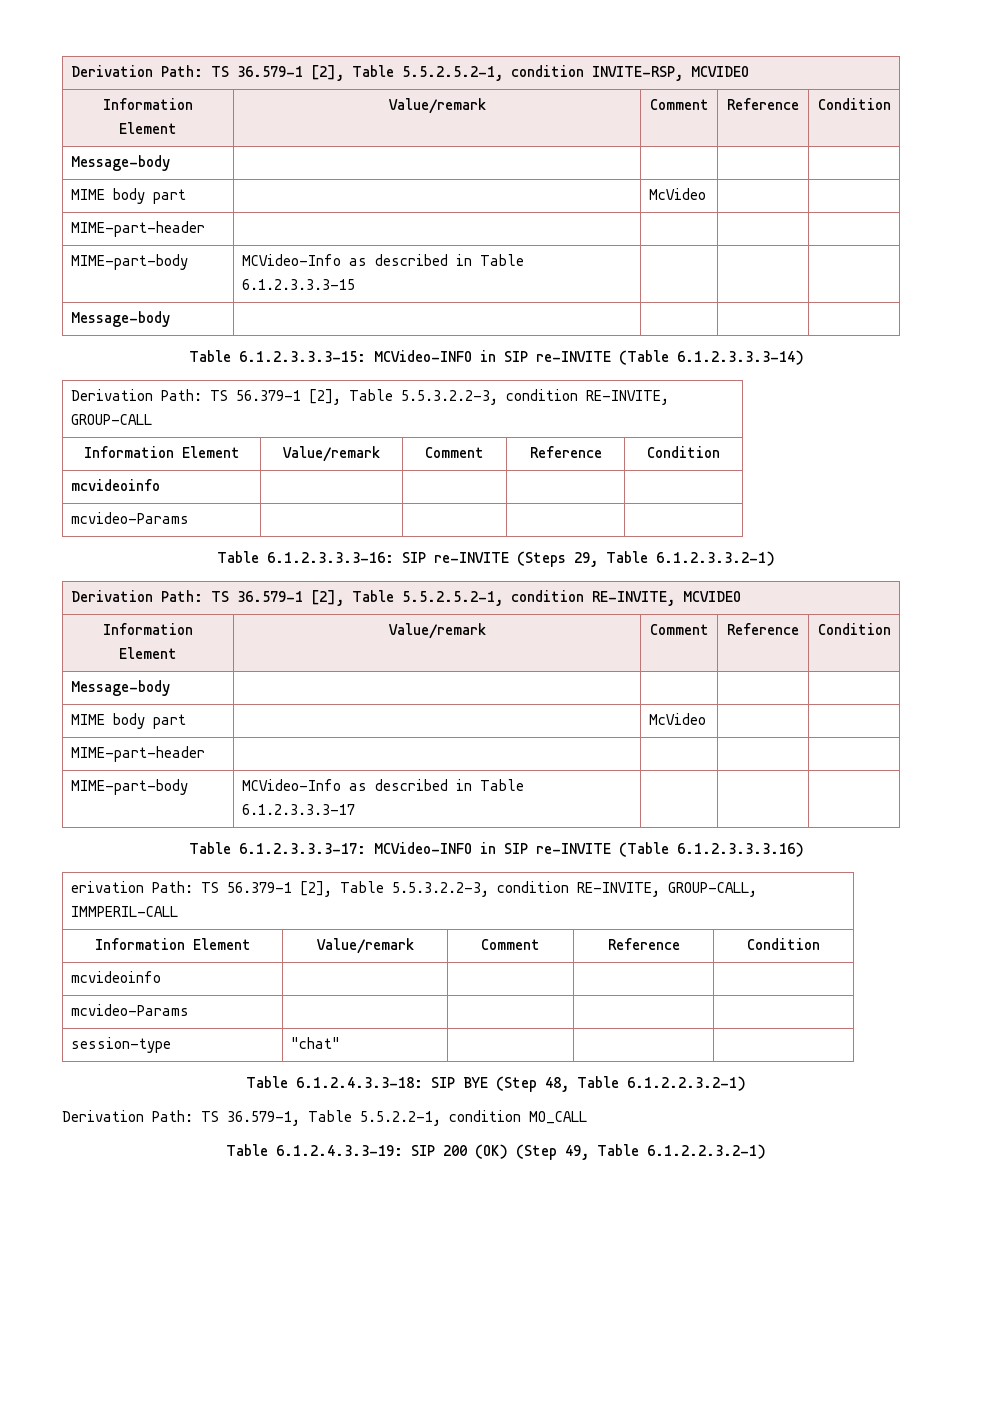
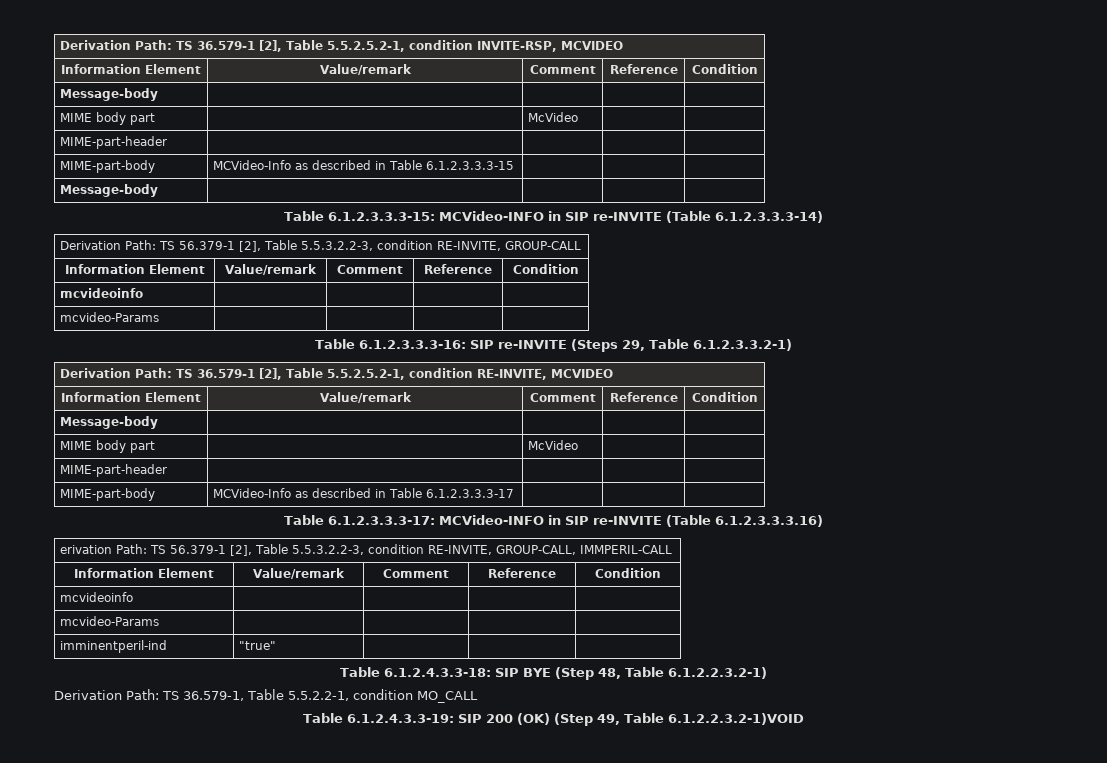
[70,1037,171,1053] [290,1037,340,1049] session-type | "chat" -> [60,640,168,653] [239,641,277,650] imminentperil-ind | "true"
[647,1144,766,1159] 6.1.2.2.3.2-1) -> [667,713,804,725] 6.1.2.2.3.2-1)VOID

